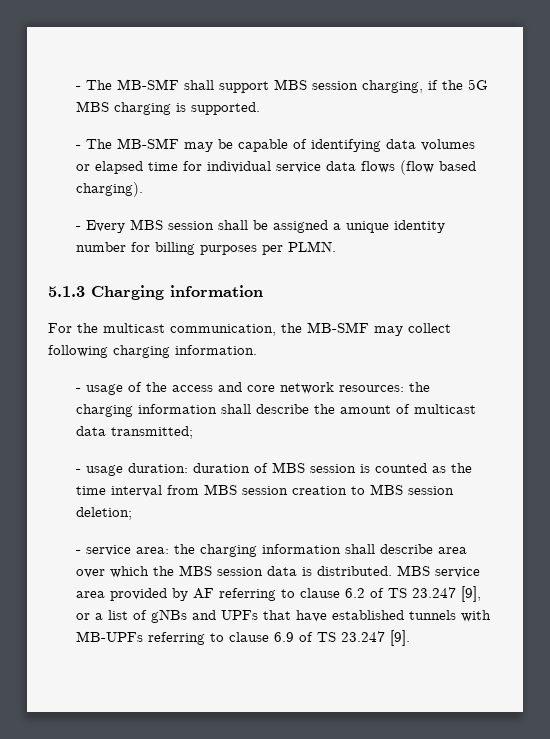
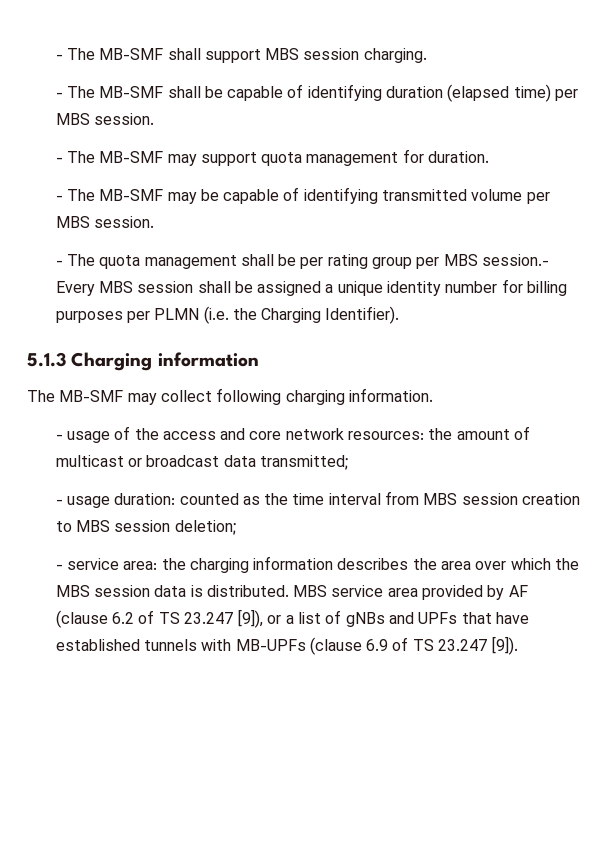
[361,79,488,93] [75,101,260,115] charging, if the 5G MBS charging is supported. -> [363,48,427,63] [55,84,579,102] [55,113,154,125] [55,149,490,166] charging. // - The MB-SMF shall be capable of identifying duration (elapsed time) per MBS session. // - The MB-SMF may support quota management for duration.
[385,139,475,151] [75,160,476,175] [75,182,143,197] [75,226,81,230] data volumes or elapsed time for individual service data flows (flow based charging). // - -> [382,189,550,204] [55,216,154,228] [55,254,550,269] transmitted volume per MBS session. // - The quota management shall be per rating group per MBS session.-
[287,241,336,252] [48,285,263,300] [48,323,302,336] PLMN. // 5.1.3 Charging information // For the multicast communication, the -> [154,306,400,324] [27,352,259,371] [27,390,55,402] PLMN (i.e. the Charging Identifier). // 5.1.3 Charging information // The
[75,404,335,417] charging information shall describe the -> (453, 434) none
(476, 409) none -> [127,455,220,467] or broadcast
[192,462,370,473] duration of MBS session is -> (176, 499) none
[344,544,433,554] shall describe -> [337,558,437,570] describes the
[218,588,340,601] referring to clause -> [55,610,108,628] (clause
[460,586,481,602] [9], -> [237,609,264,628] [9]),
[147,632,269,645] referring to clause -> [309,637,362,655] (clause
[389,630,410,646] [9]. -> [491,636,519,655] [9]).

